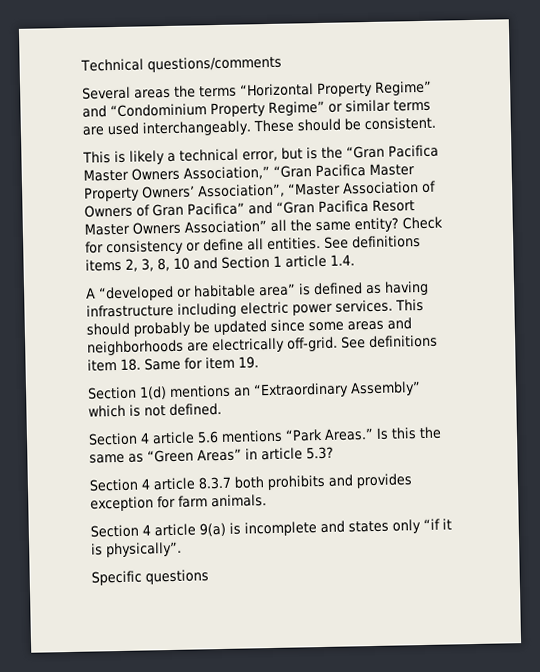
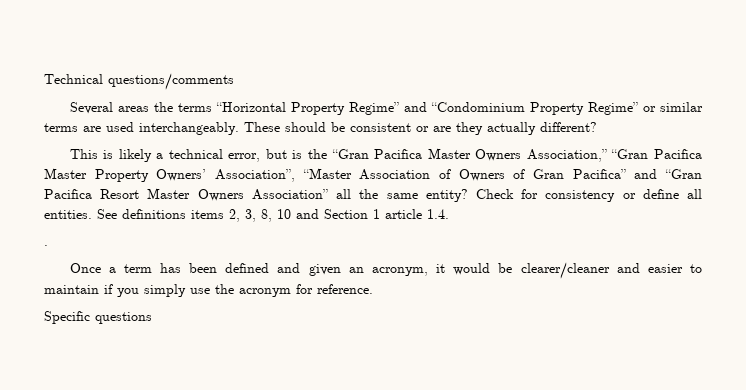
[363,116,436,131] consistent. -> [350,122,597,135] consistent or are they actually different?
[86,280,429,302] [86,298,424,318] [86,317,412,337] [87,334,438,356] [87,356,259,372] [87,381,421,400] [88,402,222,418] [88,426,442,446] [89,446,334,464] [89,473,413,492] [90,494,267,512] [90,518,452,538] [91,541,182,558] A “developed or habitable area” is defined as having infrastructure including electric power services. This should probably be updated since some areas and neighborhoods are electrically off-grid. See definitions item 18. Same for item 19. // Section 1(d) mentions an “Extraordinary Assembly” which is not defined. // Section 4 article 5.6 mentions “Park Areas.” Is this the same as “Green Areas” in article 5.3? // Section 4 article 8.3.7 both prohibits and provides exception for farm animals. // Section 4 article 9(a) is incomplete and states only “if it is physically”. -> [44,245,48,246] [69,262,702,279] [44,284,373,297] . // Once a term has been defined and given an acronym, it would be clearer/cleaner and easier to maintain if you simply use the acronym for reference.

